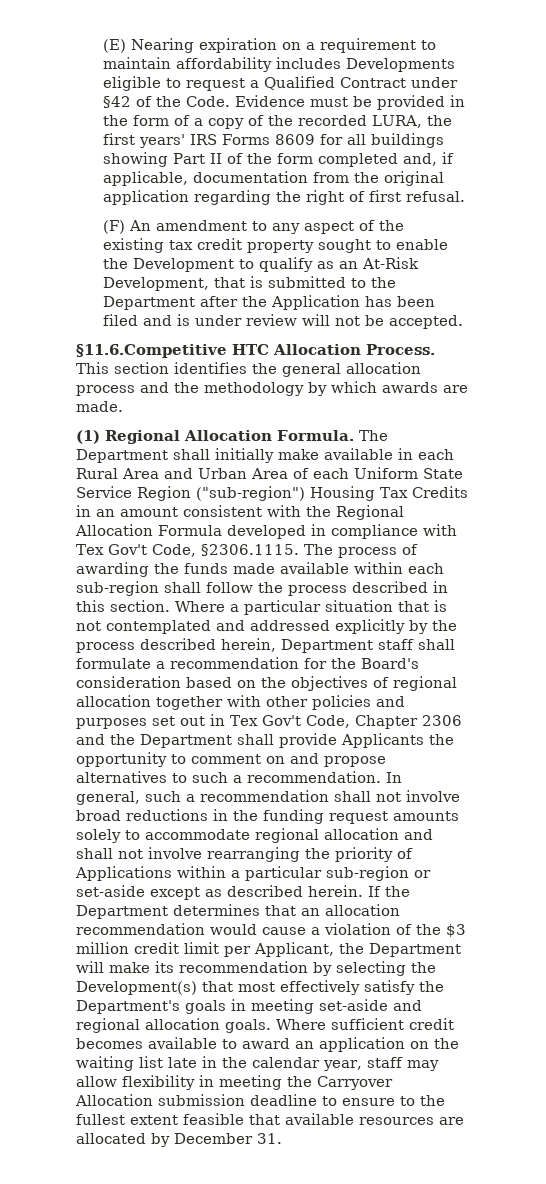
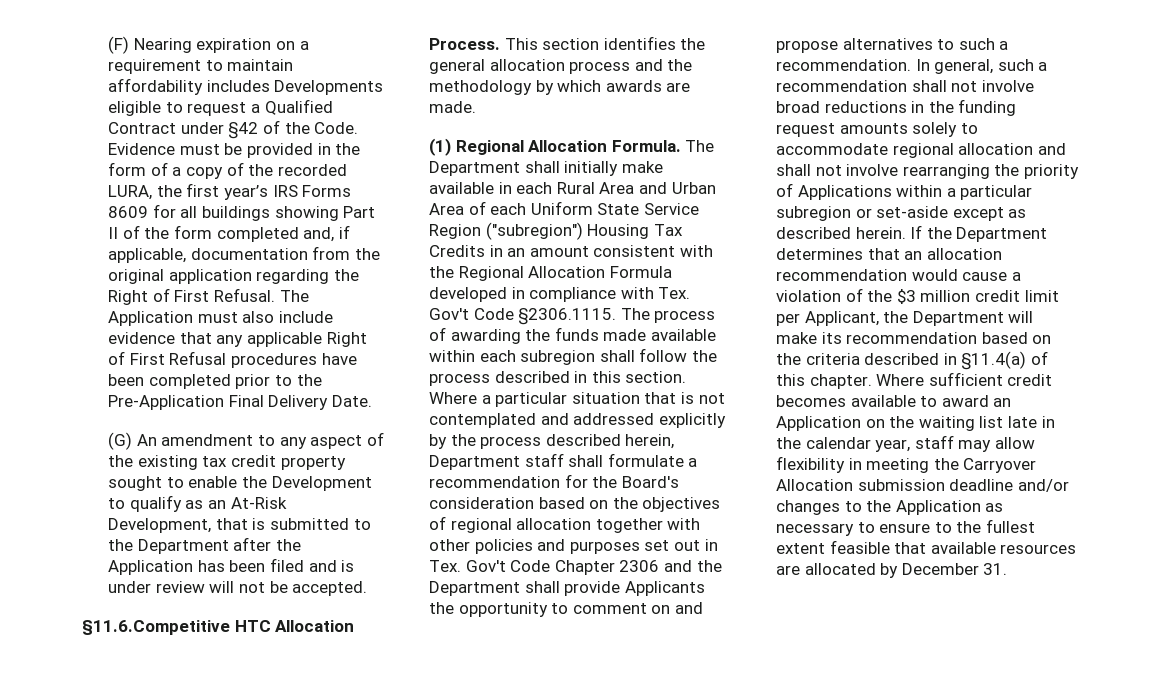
[103,39,127,53] (E) -> [108,36,130,54] (F)
[139,134,186,148] years' -> [224,185,269,200] year’s
[306,190,466,205] [103,220,126,234] right of first refusal. // (F) -> [108,288,309,305] [108,311,334,326] [108,332,367,347] [108,351,357,368] [108,374,322,389] [108,395,373,410] [108,432,133,450] Right of First Refusal. The Application must also include evidence that any applicable Right of First Refusal procedures have been completed prior to the Pre-Application Final Delivery Date. // (G)
[196,486,305,501] ("sub-region") -> [485,222,583,240] ("subregion")
[76,544,196,557] Tex Gov't Code, -> [658,287,691,299] [429,308,514,320] Tex. Gov't Code
[76,581,159,596] sub-region -> [520,350,596,365] subregion
[230,715,350,728] Tex Gov't Code, -> [429,560,551,572] Tex. Gov't Code
[326,866,409,881] sub-region -> [776,206,851,221] subregion
[313,961,436,976] [76,980,444,995] [76,999,422,1014] [76,1018,271,1033] by selecting the Development(s) that most effectively satisfy the Department's goals in meeting set-aside and regional allocation goals. -> [981,332,1052,344] [776,351,1048,370] [776,374,872,389] based on the criteria described in §11.4(a) of this chapter.
[319,1037,405,1052] application -> [776,416,861,431] Application
(317, 1100) none -> [1017,479,1069,492] [776,500,1004,515] [776,523,854,536] and/or changes to the Application as necessary

